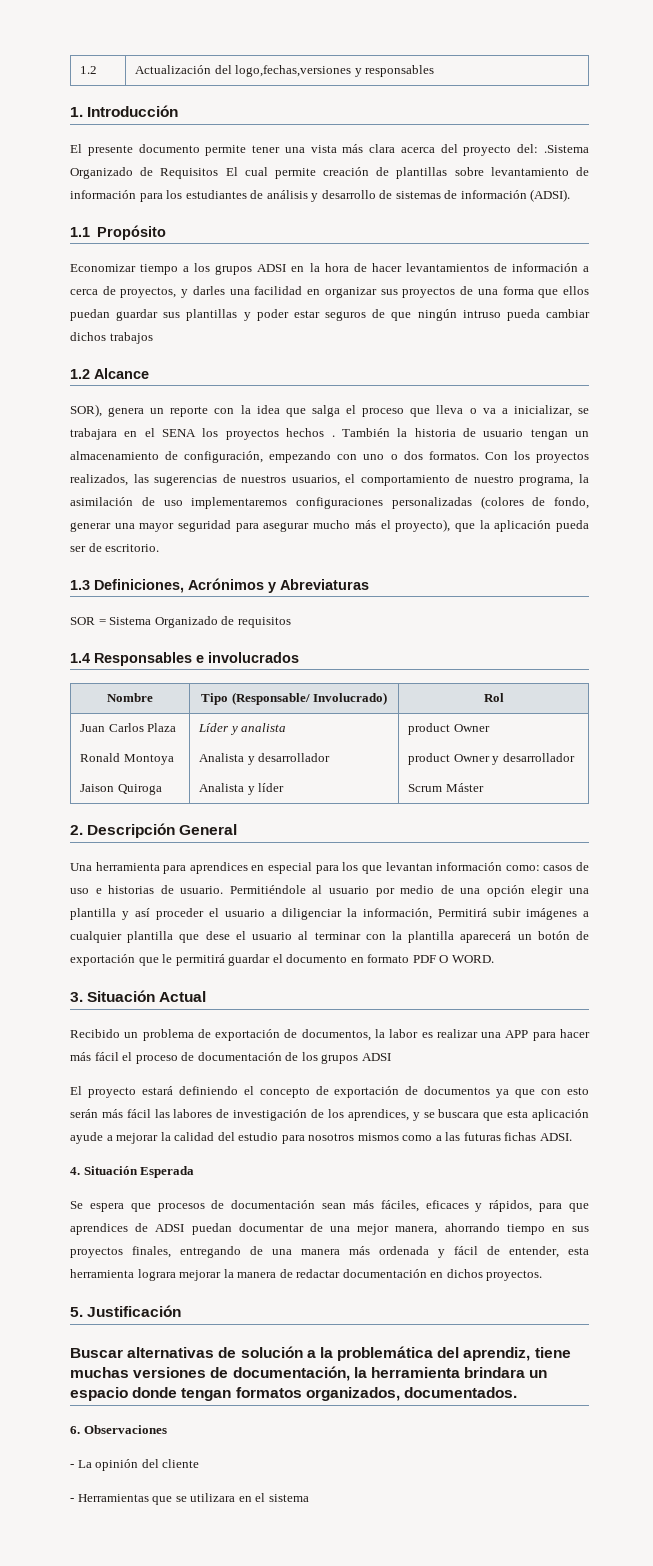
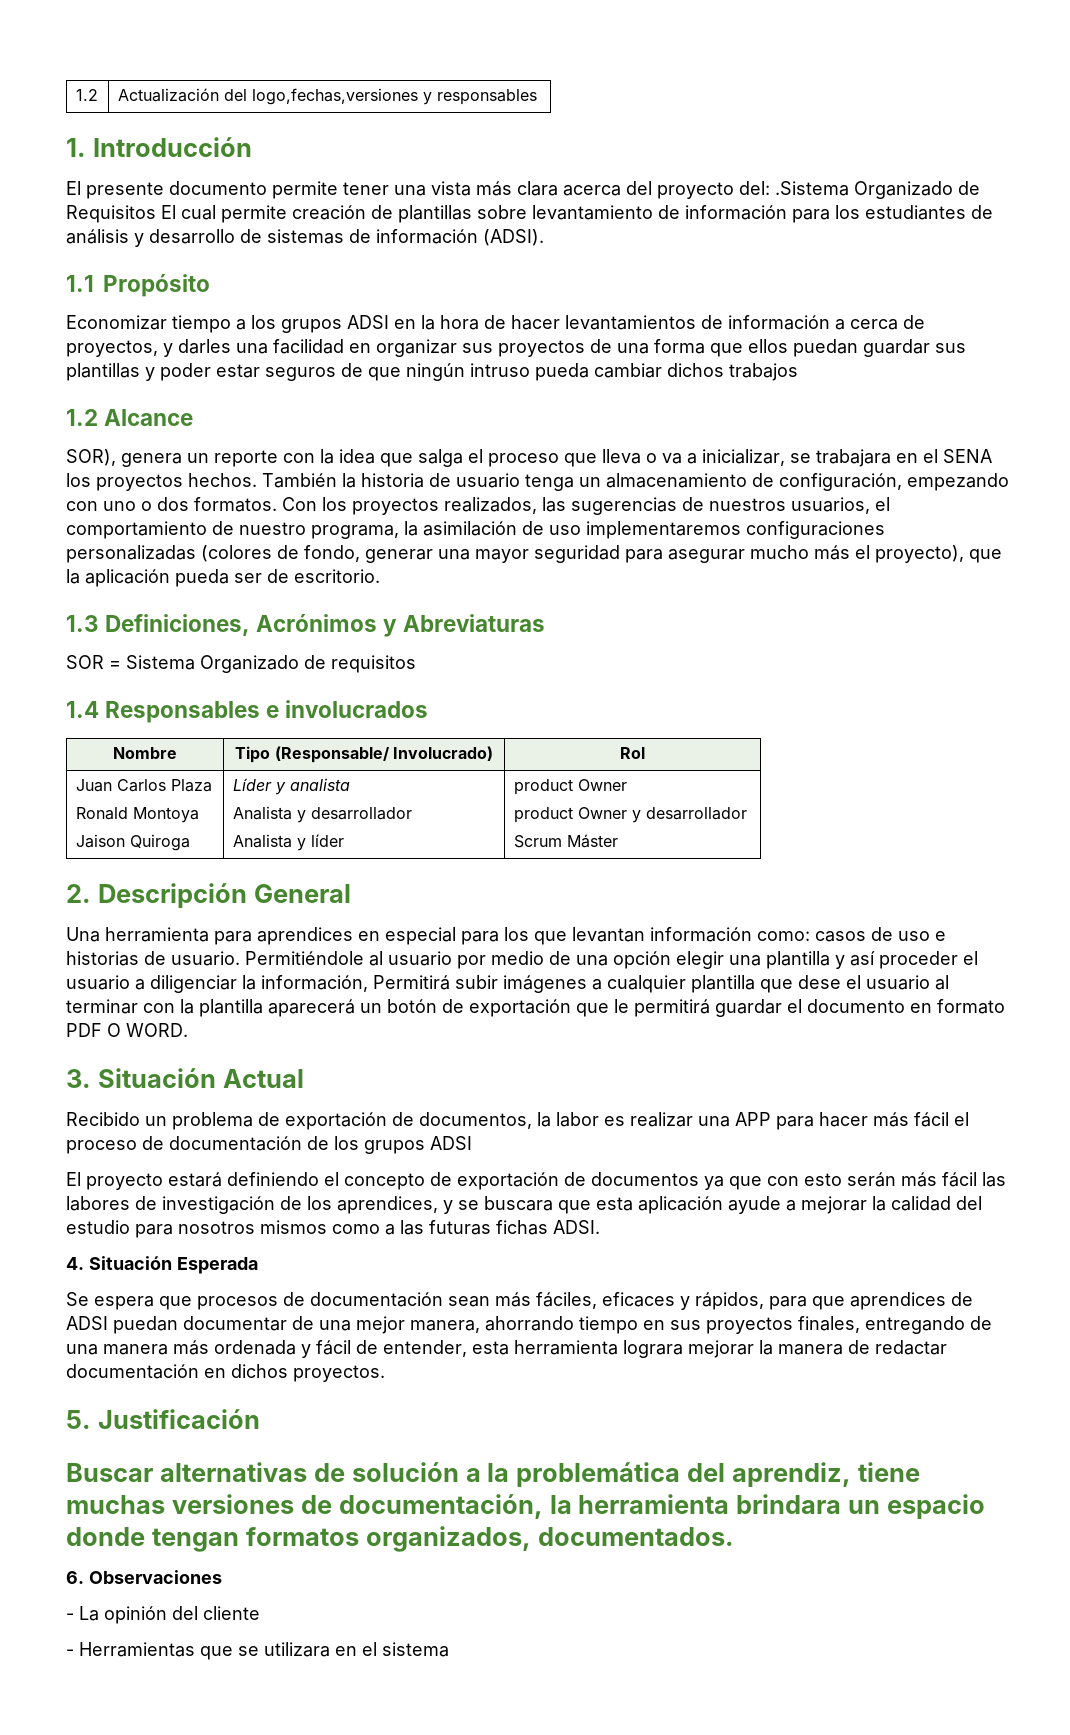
[286,428,335,437] hechos . -> [188,473,257,487] hechos.
[530,429,568,440] tengan -> [525,474,574,491] tenga

